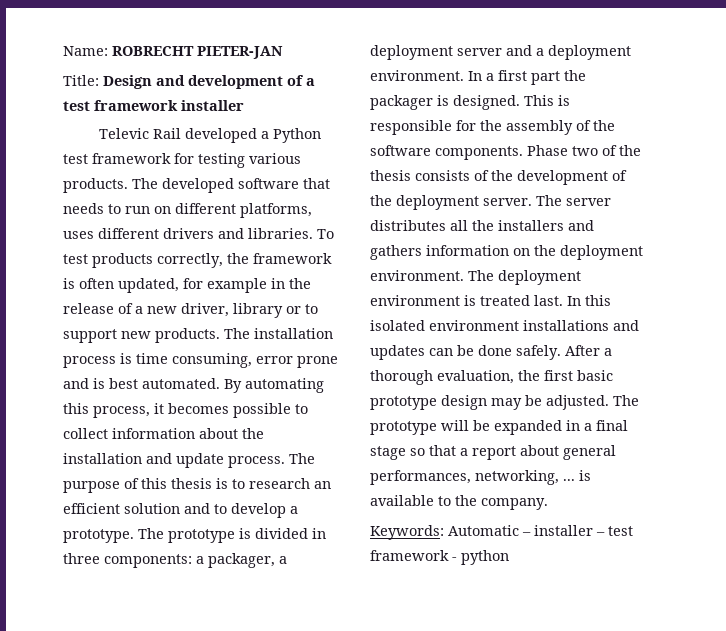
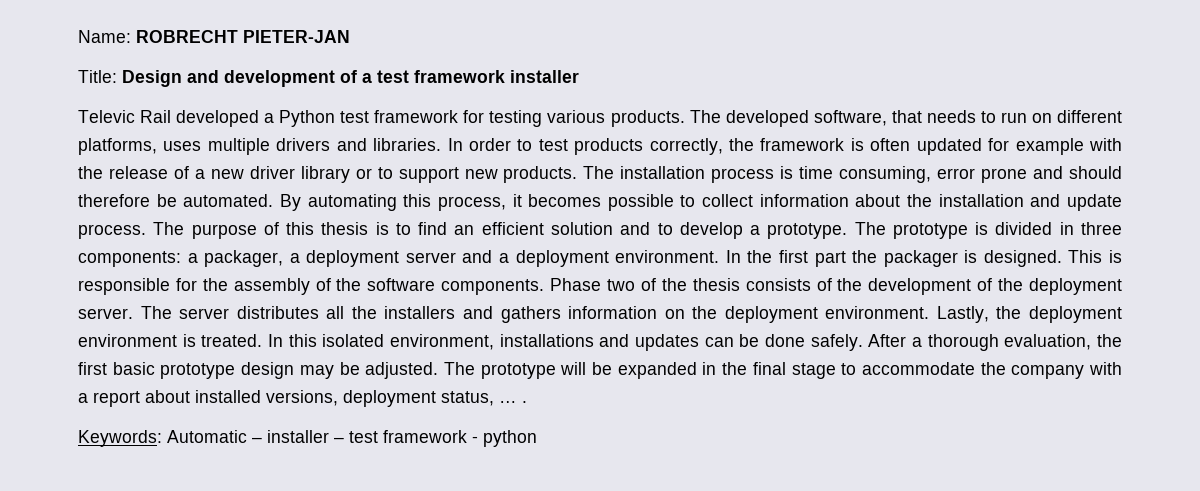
[238,178,299,189] software -> [813,110,887,126] software,
[98,228,159,239] different -> [207,138,270,155] multiple
[317,229,334,239] To -> [447,138,533,151] In order to
[118,278,179,293] updated, -> [916,138,982,155] updated
[271,278,285,289] in -> [1089,138,1123,151] with
[181,303,229,317] driver, -> [249,166,295,179] driver
[93,378,138,389] is best -> [1069,166,1123,179] [78,194,177,207] should therefore be
[249,478,310,489] research -> [418,222,448,235] find
[486,73,494,81] a -> [747,250,773,263] the
[468,270,494,281] The -> [936,306,1022,323] Lastly, the
[480,295,563,306] treated last. -> [201,334,263,347] treated.
[429,320,519,331] environment -> [390,334,494,350] environment,
[584,423,592,431] a -> [722,362,748,375] the
[410,445,616,460] [370,470,591,485] [370,495,548,510] so that a report about general performances, networking, ... is available to the company. -> [841,362,1123,379] [78,390,527,407] to accommodate the company with a report about installed versions, deployment status, … .

